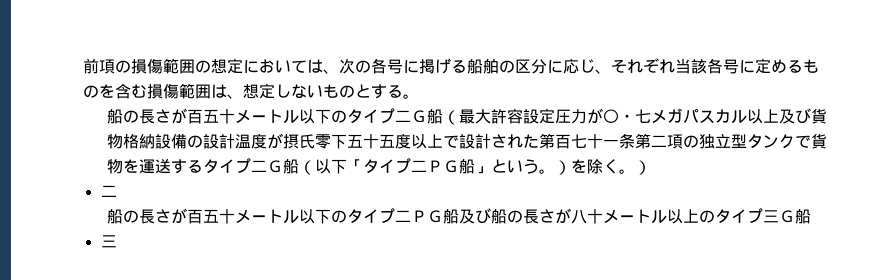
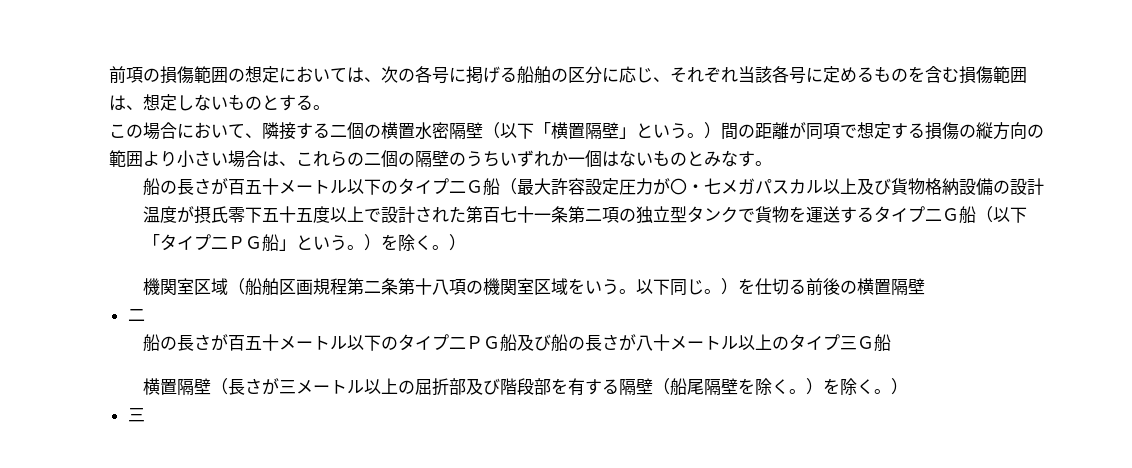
(420, 96) none -> [108,122,1044,140] [108,150,772,168] // この場合において、隣接する二個の横置水密隔壁（以下「横置隔壁」という。）間の距離が同項で想定する損傷の縦方向の範囲より小さい場合は、これらの二個の隔壁のうちいずれか一個はないものとみなす。
(651, 167) none -> [142,278,925,296] // 機関室区域（船舶区画規程第二条第十八項の機関室区域をいう。以下同じ。）を仕切る前後の横置隔壁
(811, 216) none -> [142,378,908,396] // 横置隔壁（長さが三メートル以上の屈折部及び階段部を有する隔壁（船尾隔壁を除く。）を除く。）

